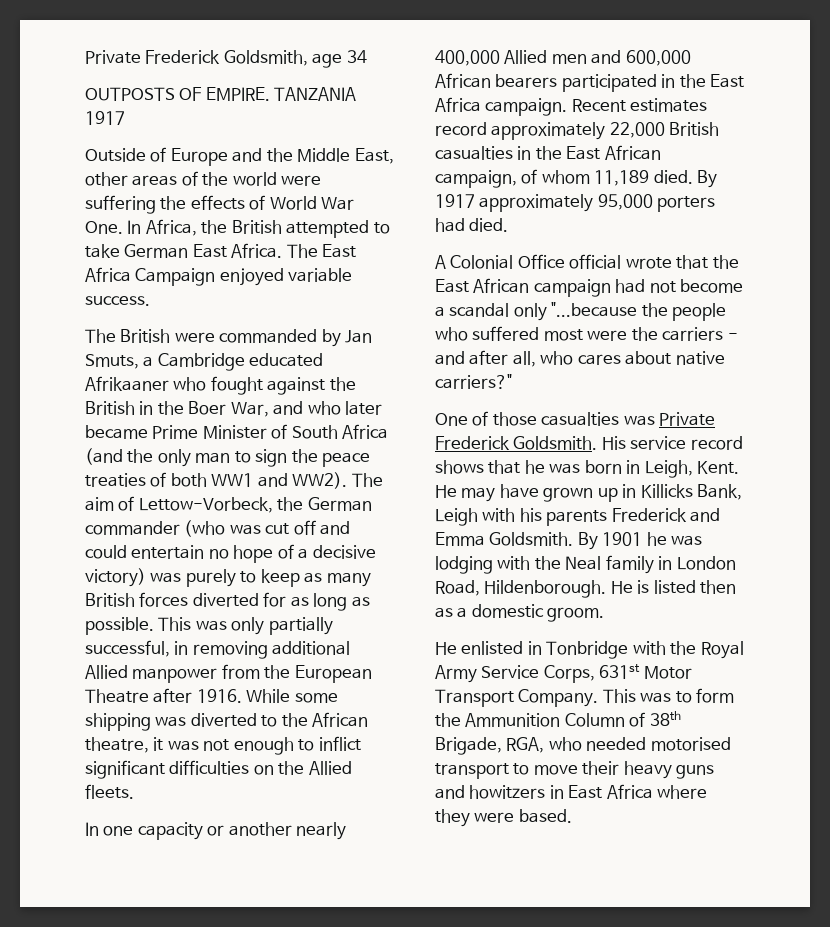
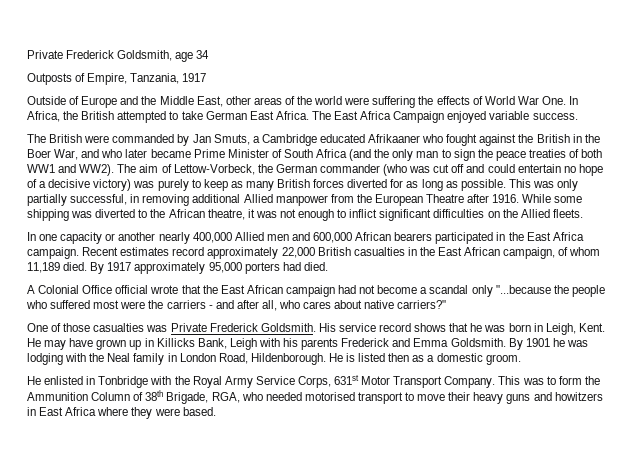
[85,87,357,101] OUTPOSTS OF EMPIRE. TANZANIA -> [27,73,180,85] Outposts of Empire, Tanzania,

